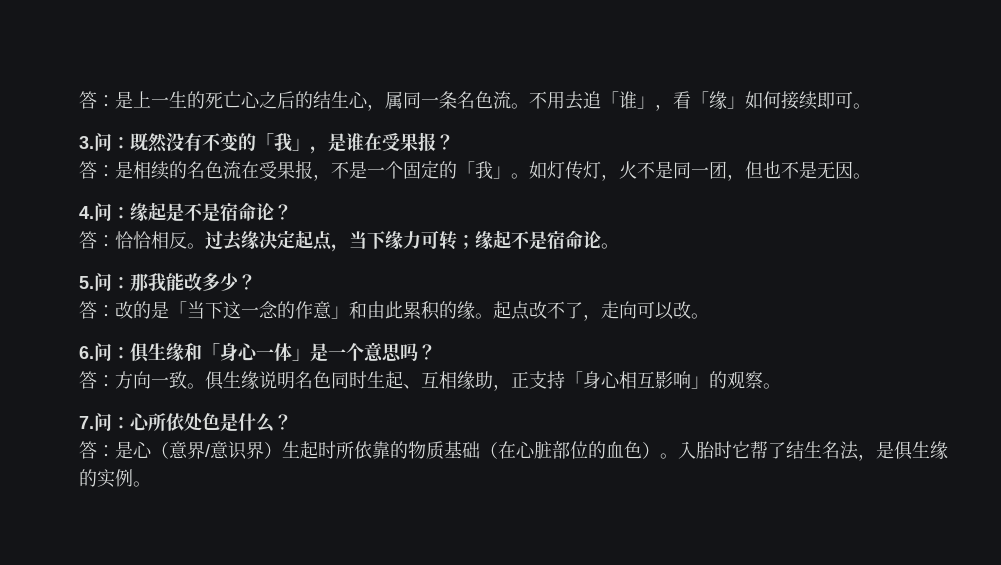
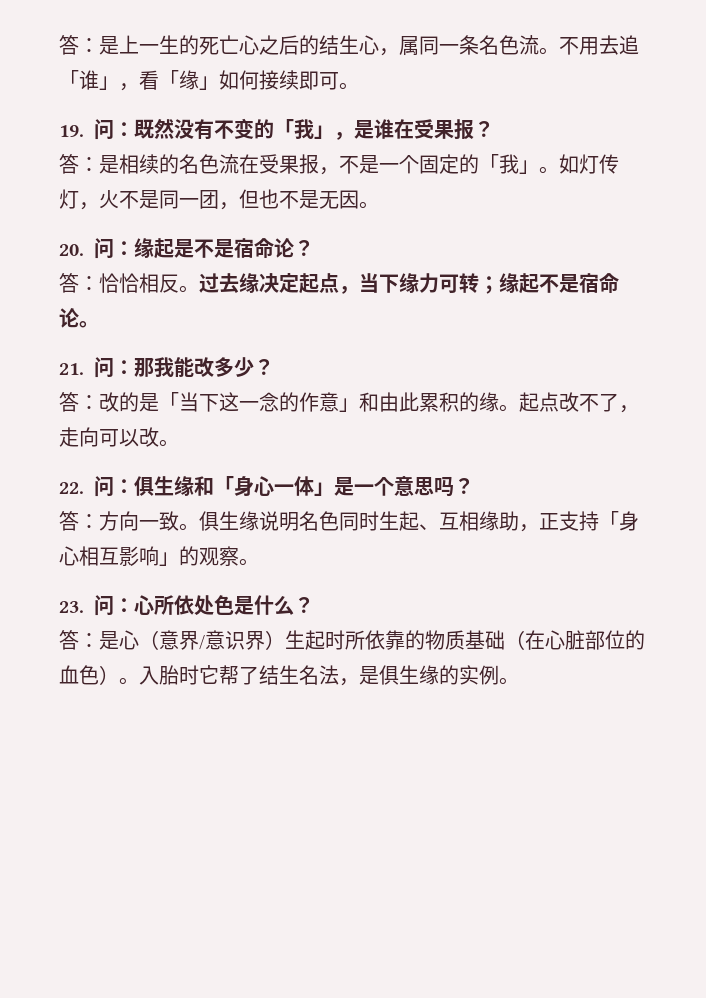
[79,136,94,149] 3. -> [59,125,84,137] 19.
[79,206,94,219] 4. -> [59,244,84,256] 20.
[79,276,94,289] 5. -> [59,363,84,375] 21.
[79,346,94,359] 6. -> [59,482,84,494] 22.
[79,416,94,429] 7. -> [59,601,84,613] 23.

